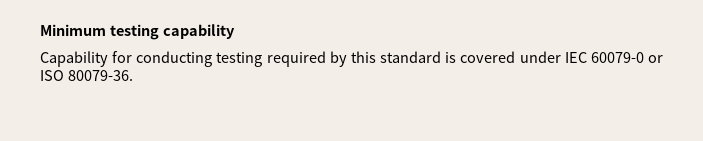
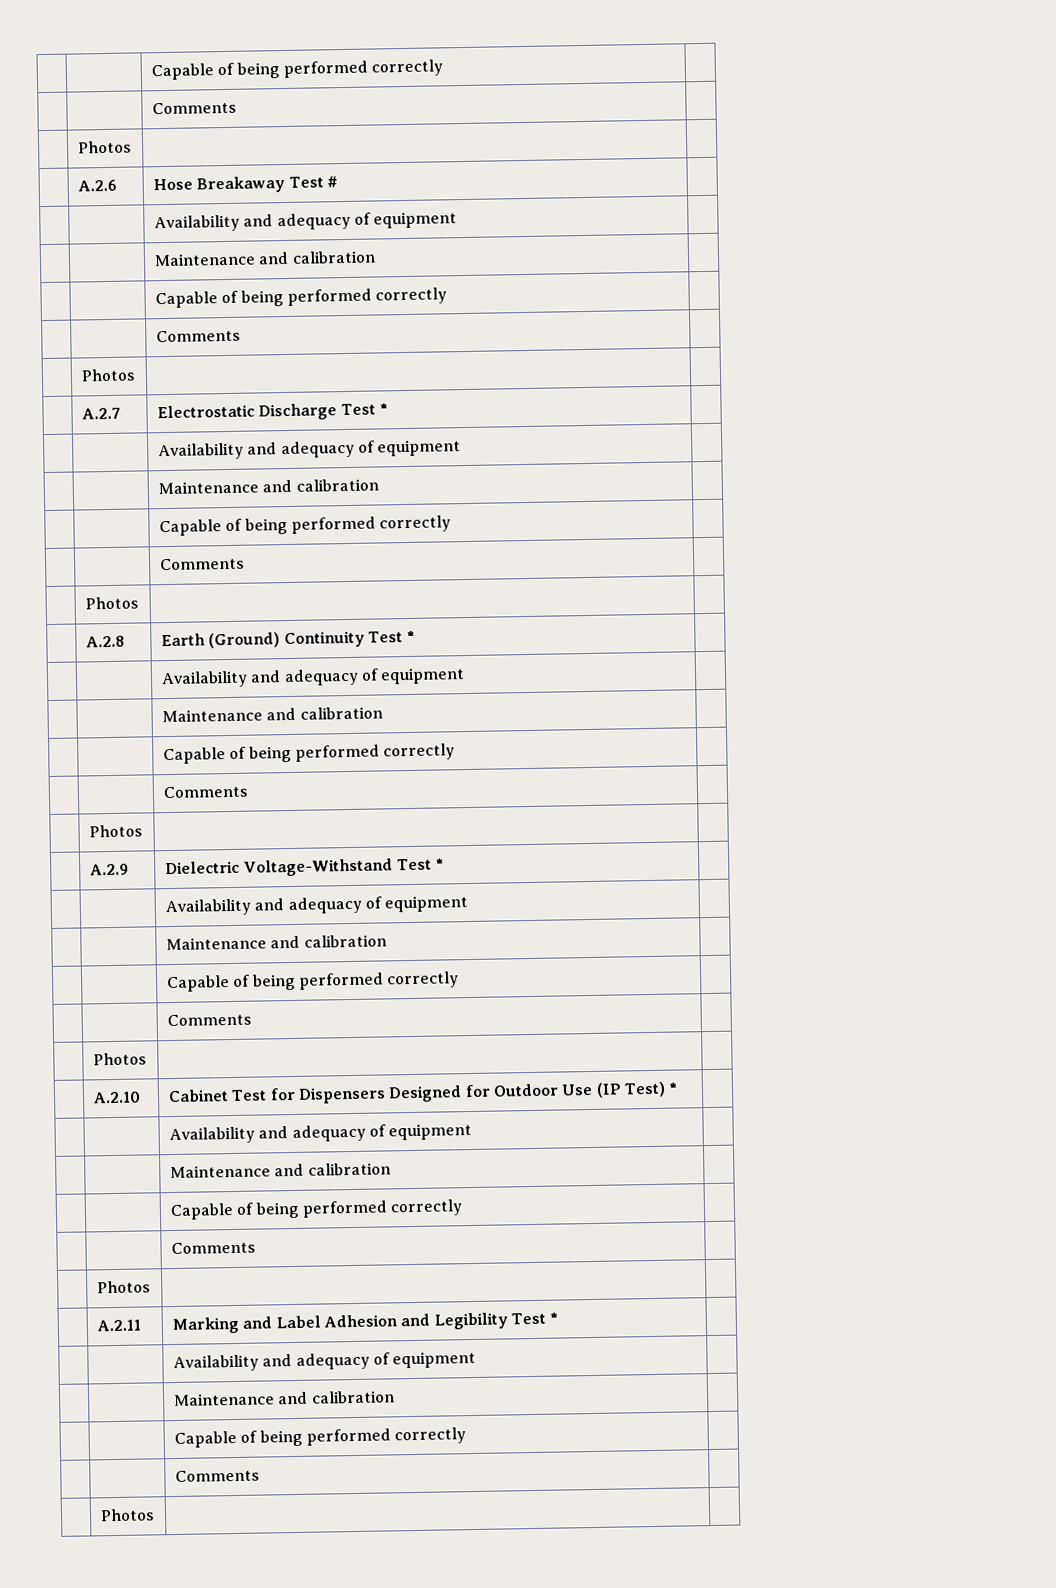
[40,24,235,40] [40,51,663,67] [40,70,133,81] Minimum testing capability // Capability for conducting testing required by this standard is covered under IEC 60079-0 or ISO 80079-36. -> [150,59,444,81] [151,101,236,115] [77,140,131,154] [77,179,117,192] [152,175,338,194] [153,211,458,233] [153,250,376,267] [154,287,448,309] [155,329,240,343] [80,368,135,382] [81,407,121,420] [156,403,388,421] [157,439,462,461] [157,478,379,495] [158,515,452,537] [159,557,244,571] [84,596,138,610] [85,635,125,648] [160,630,416,649] [160,667,466,689] [161,706,383,723] [162,743,456,765] [162,785,248,799] [88,824,142,838] [89,863,129,876] [164,858,444,877] [164,895,469,917] [165,934,387,951] [166,971,460,993] [166,1013,251,1027] [92,1052,146,1066] [92,1091,141,1104] [167,1081,679,1104] [168,1122,473,1145] [169,1162,391,1179] [169,1199,464,1221] [170,1241,255,1255] [96,1280,150,1294] [96,1319,141,1332] [171,1312,559,1335] [172,1350,477,1373] [173,1390,395,1407] [173,1427,467,1449] [174,1469,259,1483] [99,1508,154,1522] | | Capable of being performed correctly | // | | Comments | // | Photos | | // | A.2.6 | Hose Breakaway Test # | // | | Availability and adequacy of equipment | // | | Maintenance and calibration | // | | Capable of being performed correctly | // | | Comments | // | Photos | | // | A.2.7 | Electrostatic Discharge Test * | // | | Availability and adequacy of equipment | // | | Maintenance and calibration | // | | Capable of being performed correctly | // | | Comments | // | Photos | | // | A.2.8 | Earth (Ground) Continuity Test * | // | | Availability and adequacy of equipment | // | | Maintenance and calibration | // | | Capable of being performed correctly | // | | Comments | // | Photos | | // | A.2.9 | Dielectric Voltage-Withstand Test * | // | | Availability and adequacy of equipment | // | | Maintenance and calibration | // | | Capable of being performed correctly | // | | Comments | // | Photos | | // | A.2.10 | Cabinet Test for Dispensers Designed for Outdoor Use (IP Test) * | // | | Availability and adequacy of equipment | // | | Maintenance and calibration | // | | Capable of being performed correctly | // | | Comments | // | Photos | | // | A.2.11 | Marking and Label Adhesion and Legibility Test * | // | | Availability and adequacy of equipment | // | | Maintenance and calibration | // | | Capable of being performed correctly | // | | Comments | // | Photos | |

